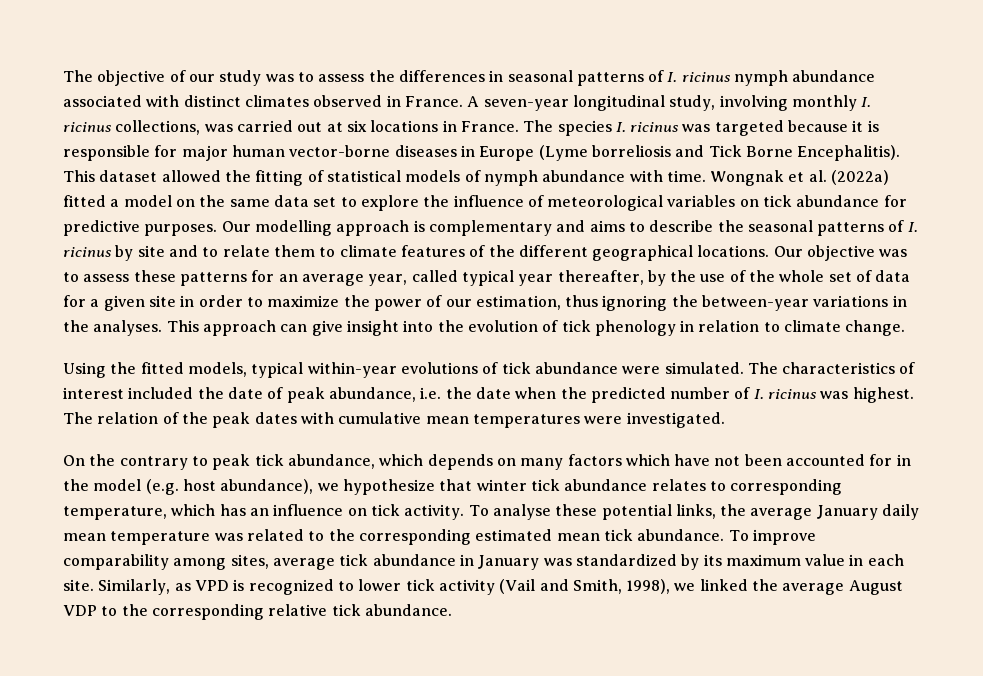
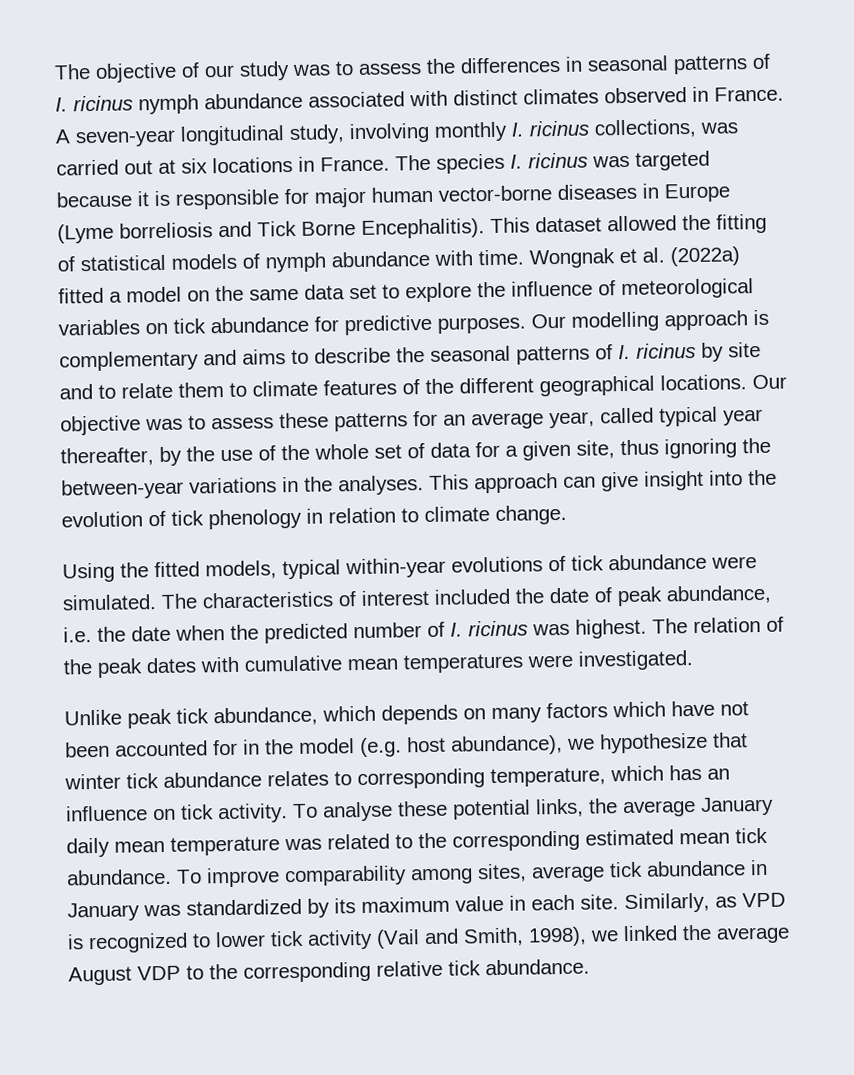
[148,295,561,311] site in order to maximize the power of our estimation, -> [576,440,615,459] site,
[63,454,208,470] On the contrary to -> [64,709,122,726] Unlike

